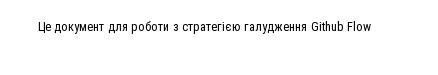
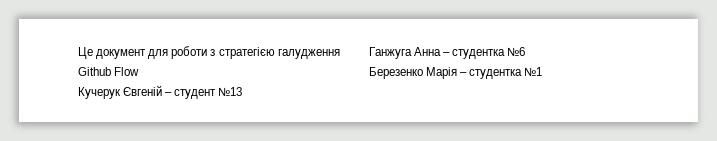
(371, 26) none -> [78,85,243,99] [369,47,526,59] [369,67,543,79] // Кучерук Євгеній – студент №13 // Ганжуга Анна – студентка №6 // Березенко Марія – студентка №1

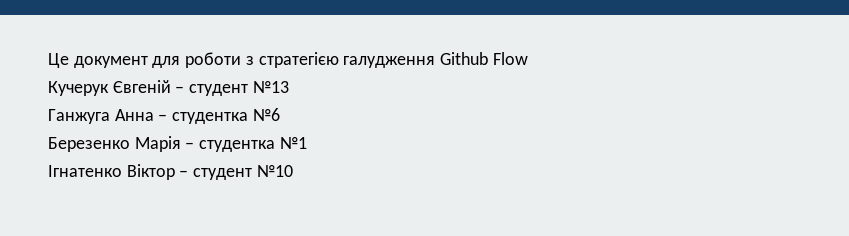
(543, 71) none -> [48,164,293,180] // Ігнатенко Віктор – студент №10

